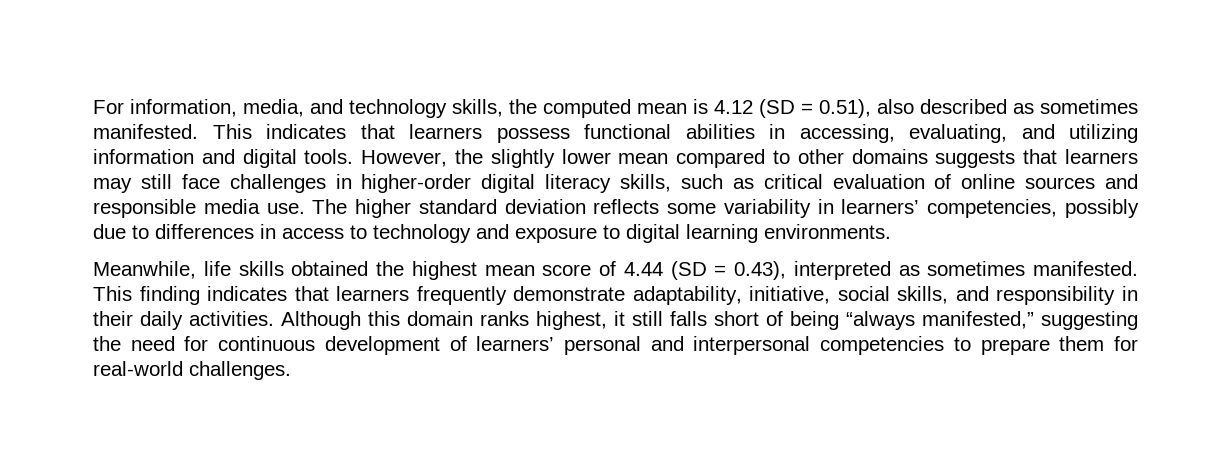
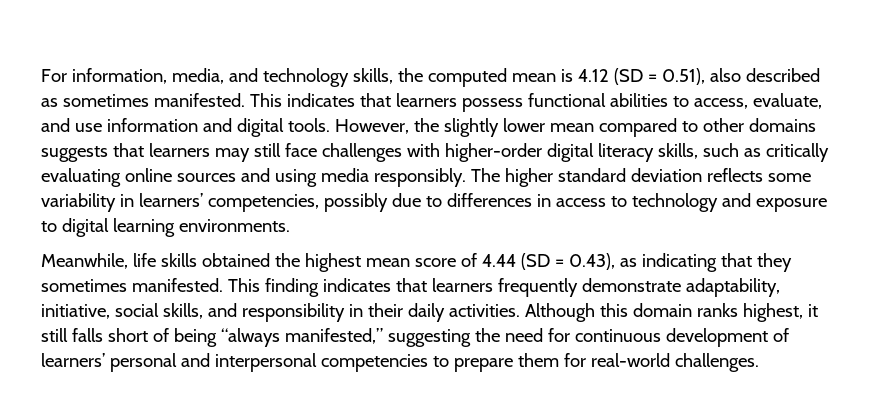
[769,124,1138,143] in accessing, evaluating, and utilizing -> [672,93,822,109] [41,118,102,132] to access, evaluate, and use
[335,174,352,189] in -> [406,143,440,157] with
[763,174,1138,189] [93,199,305,218] critical evaluation of online sources and responsible media use. -> [765,143,829,162] [41,168,466,187] critically evaluating online sources and using media responsibly.
[793,261,920,280] interpreted as -> [619,253,792,272] as indicating that they

